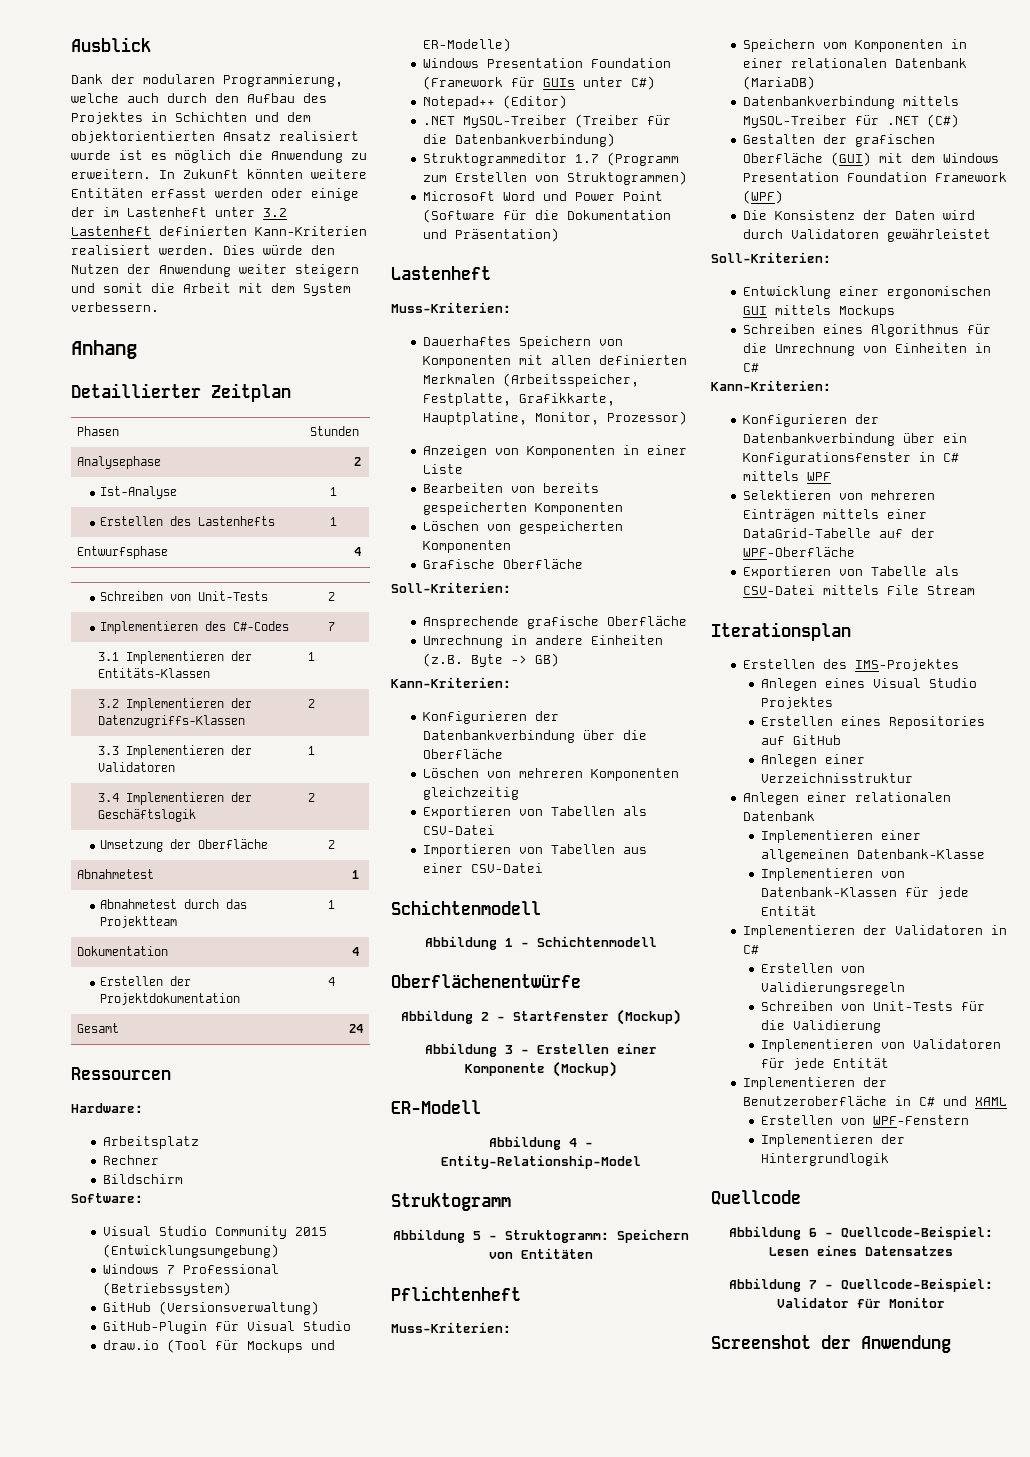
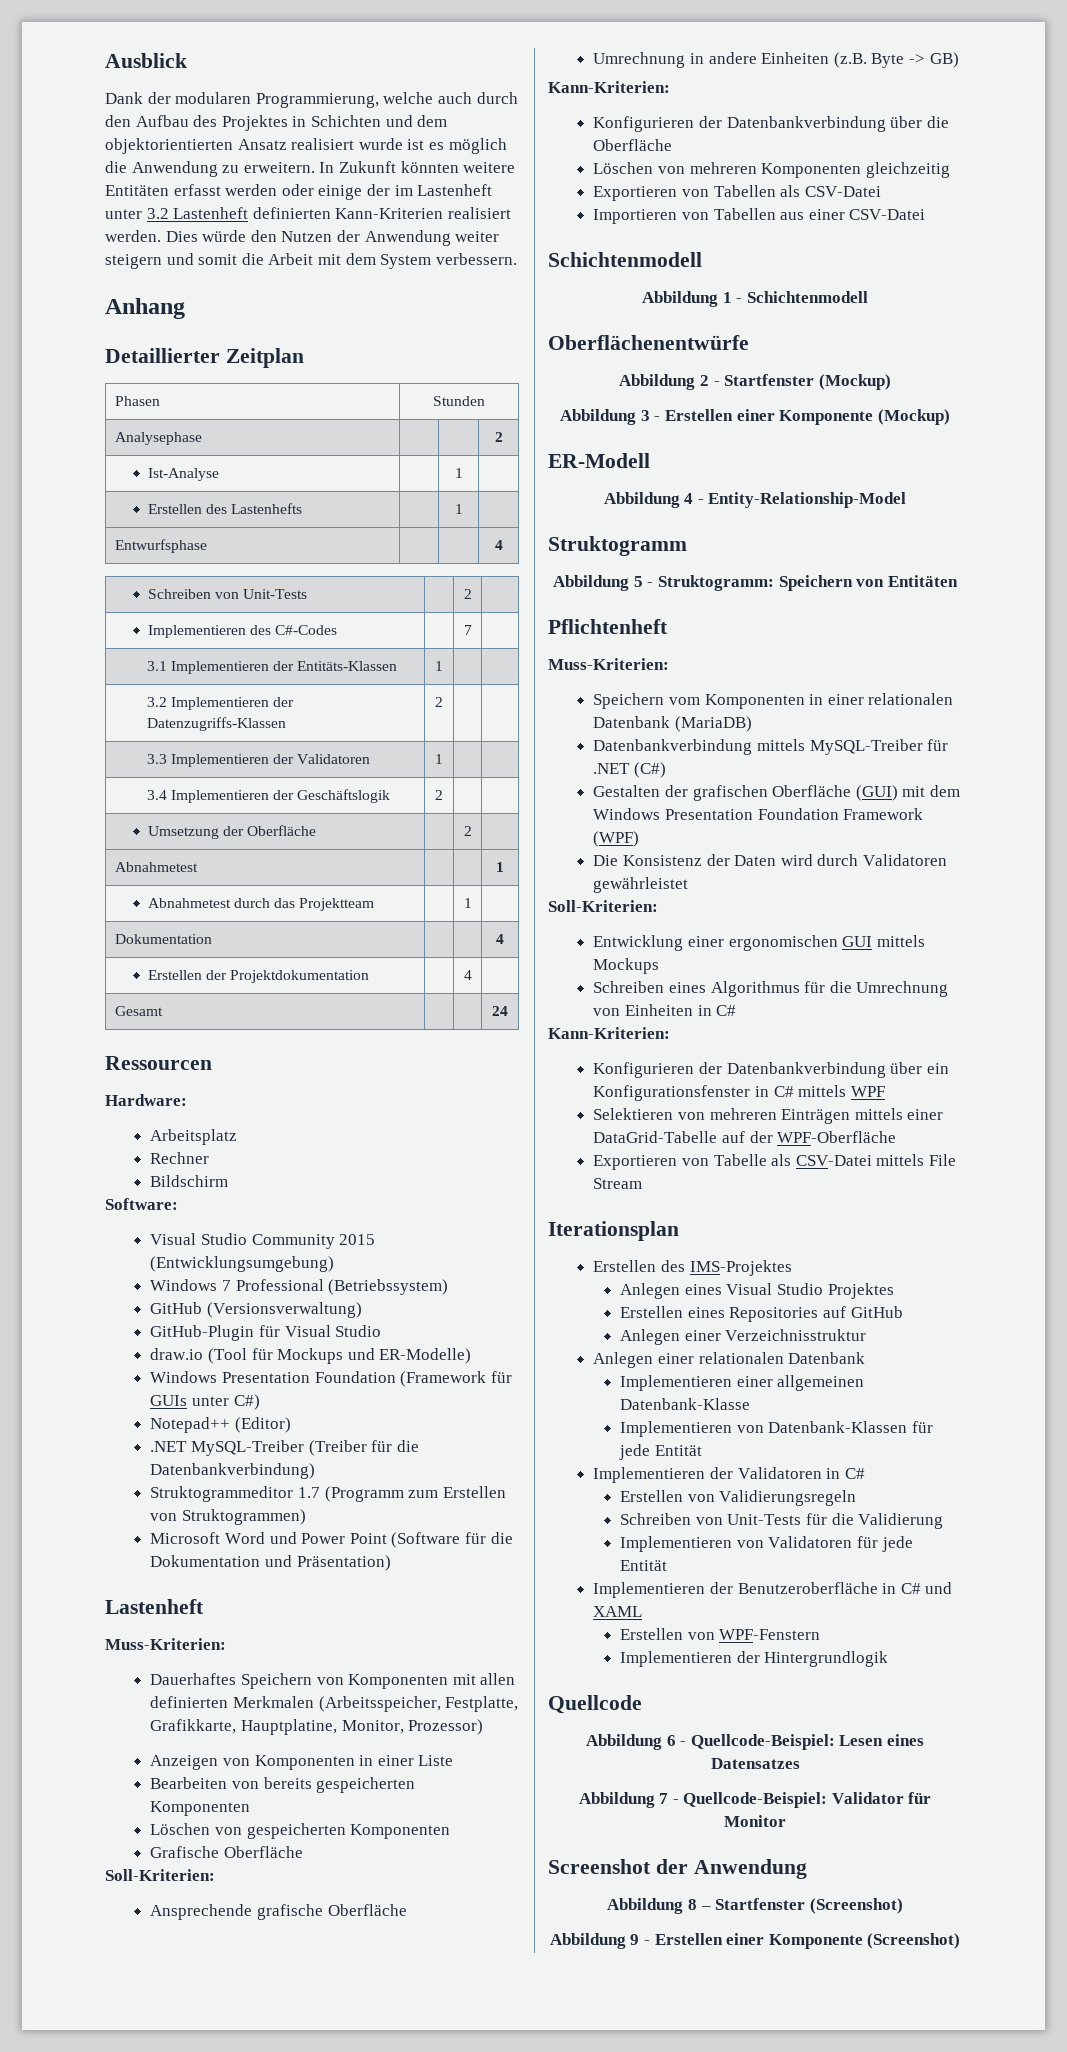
(951, 1344) none -> [607,1898,903,1914] [549,1933,961,1949] // Abbildung 8 – Startfenster (Screenshot) // Abbildung 9 - Erstellen einer Komponente (Screenshot)

